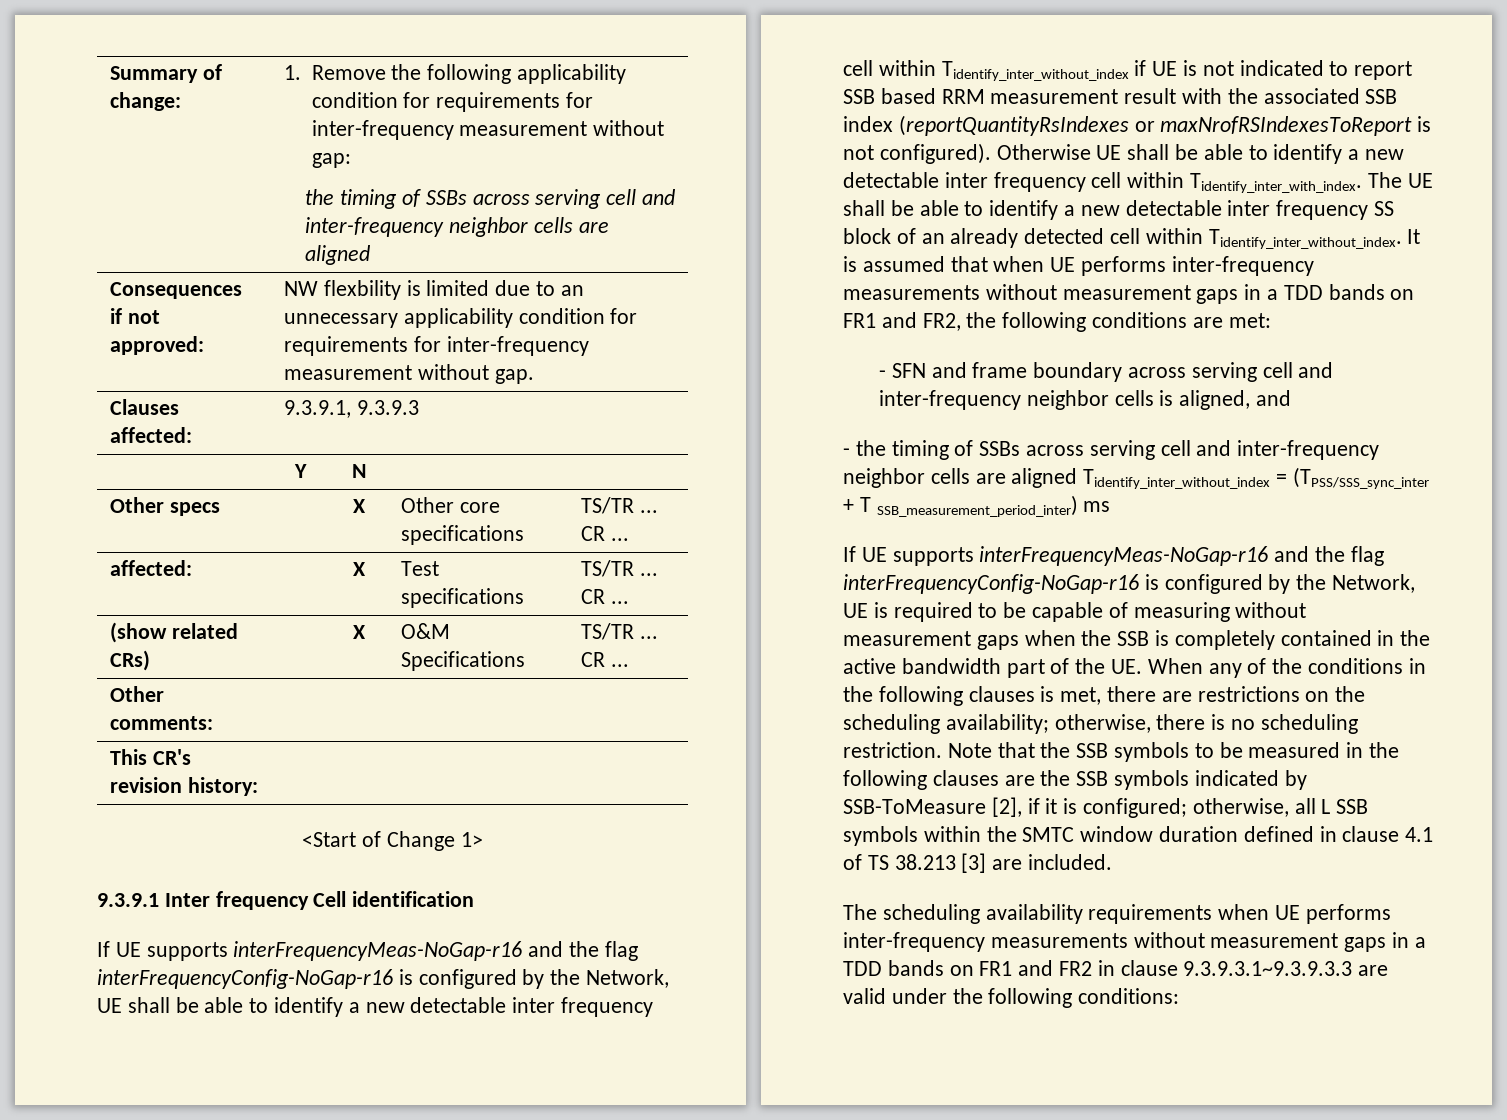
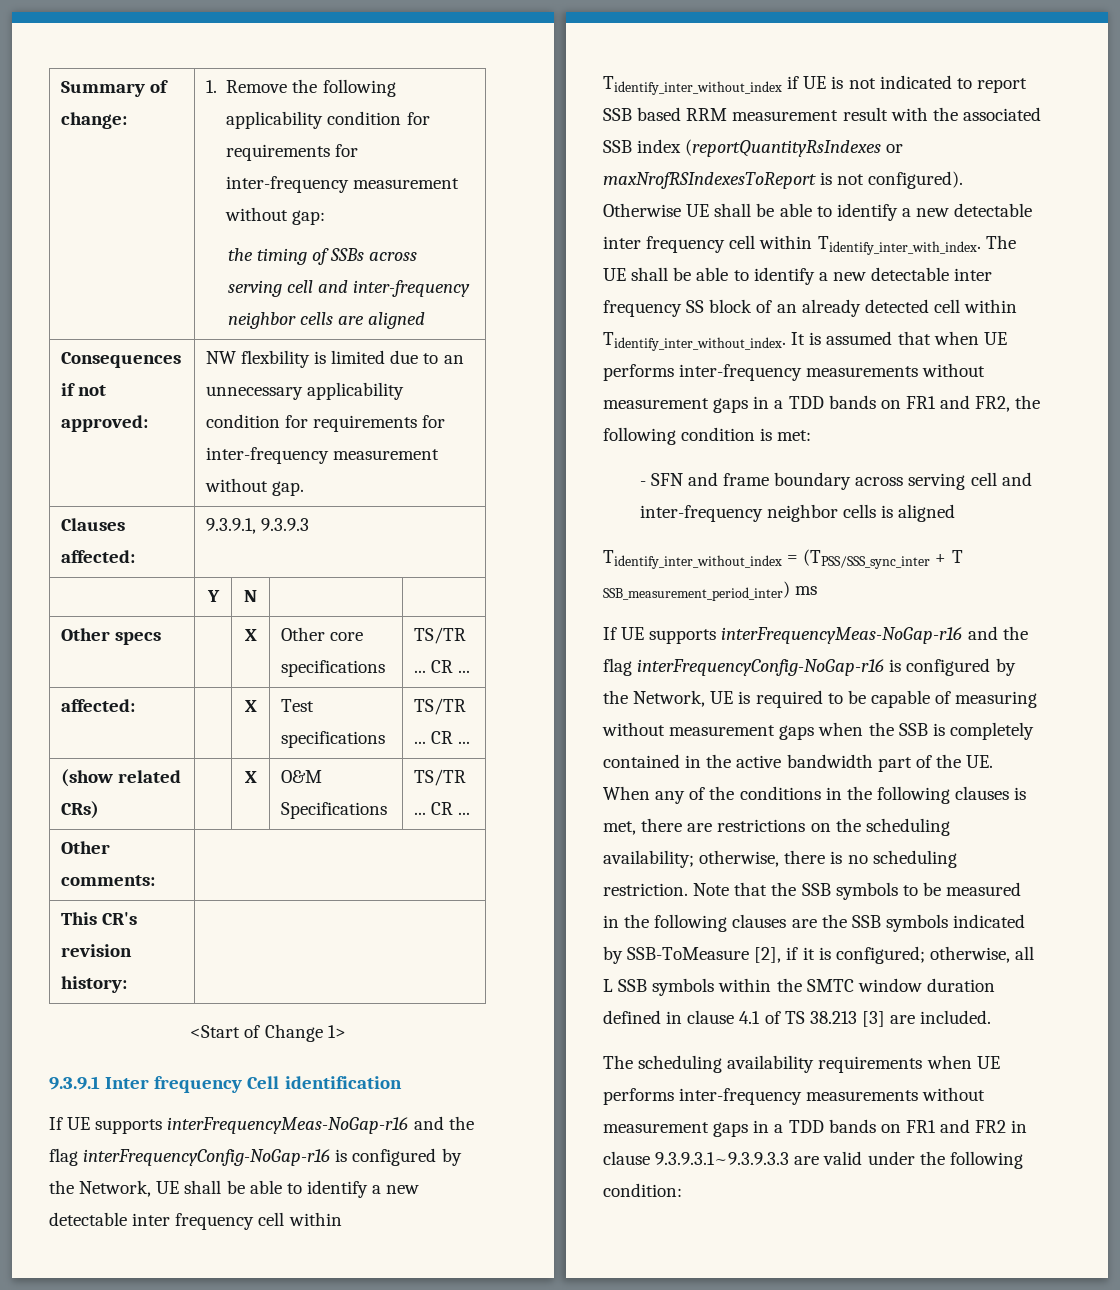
[1092,312,1223,328] conditions are -> [681,427,773,441] condition is
[1179,390,1291,410] [843,440,1380,460] [843,468,1078,488] aligned, and // - the timing of SSBs across serving cell and inter-frequency neighbor cells are aligned -> [898,504,956,522] aligned //
[1078,988,1180,1004] conditions: -> [603,1183,682,1197] condition:

